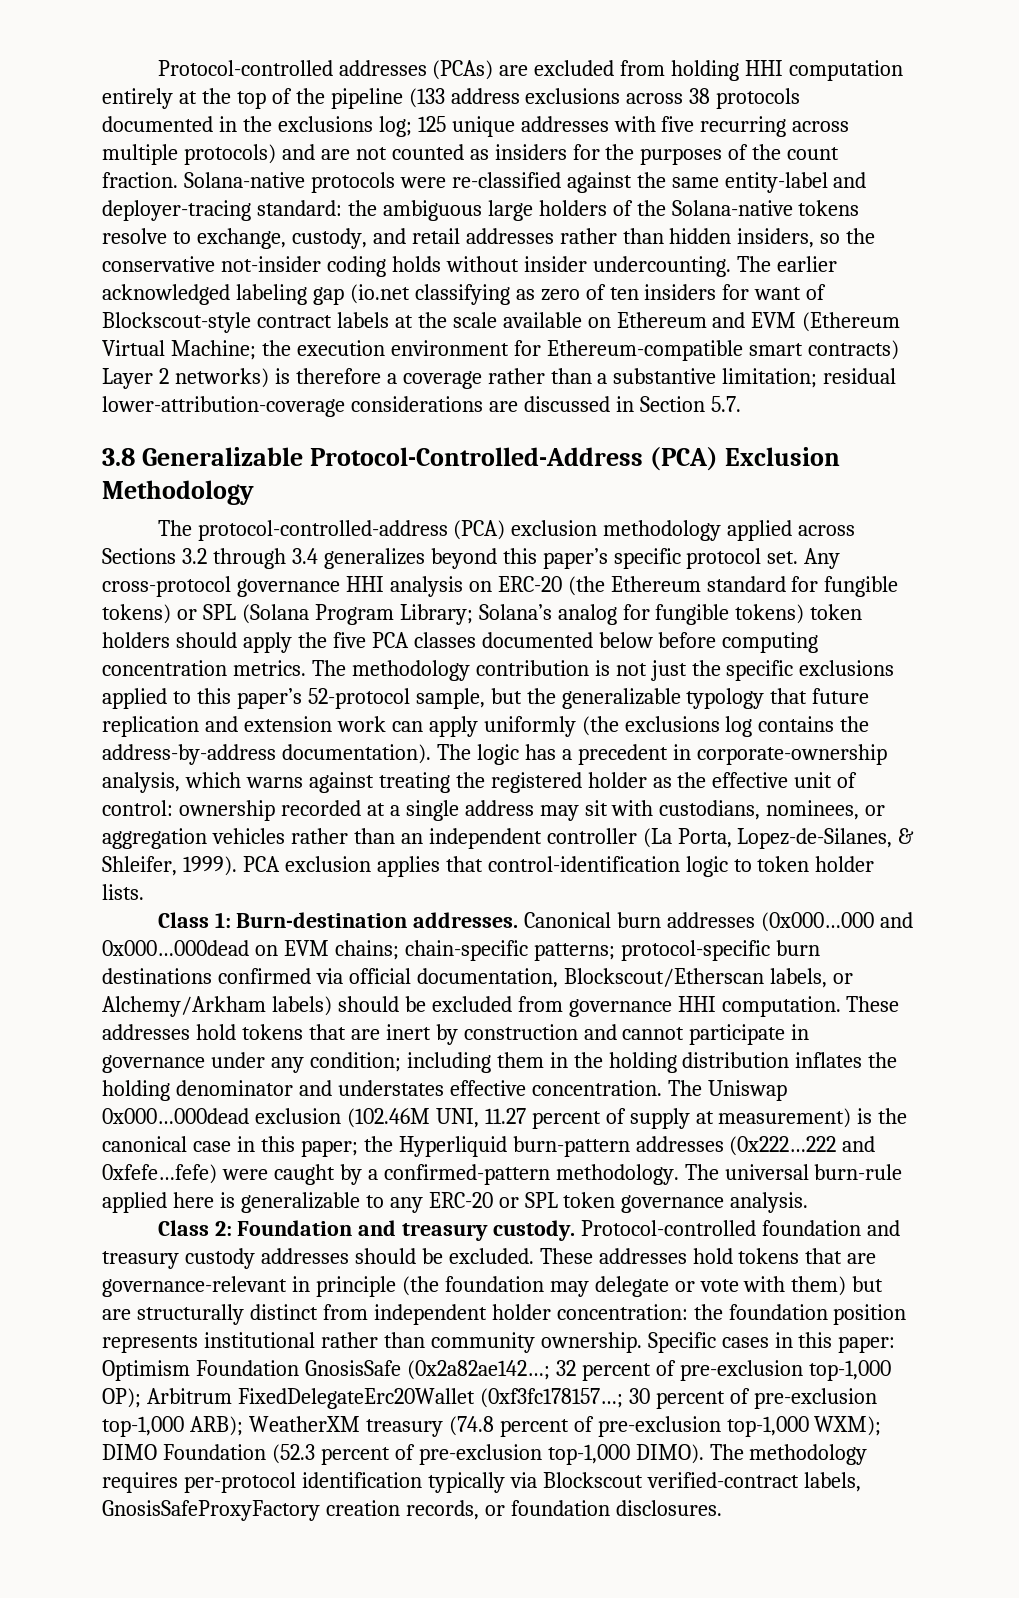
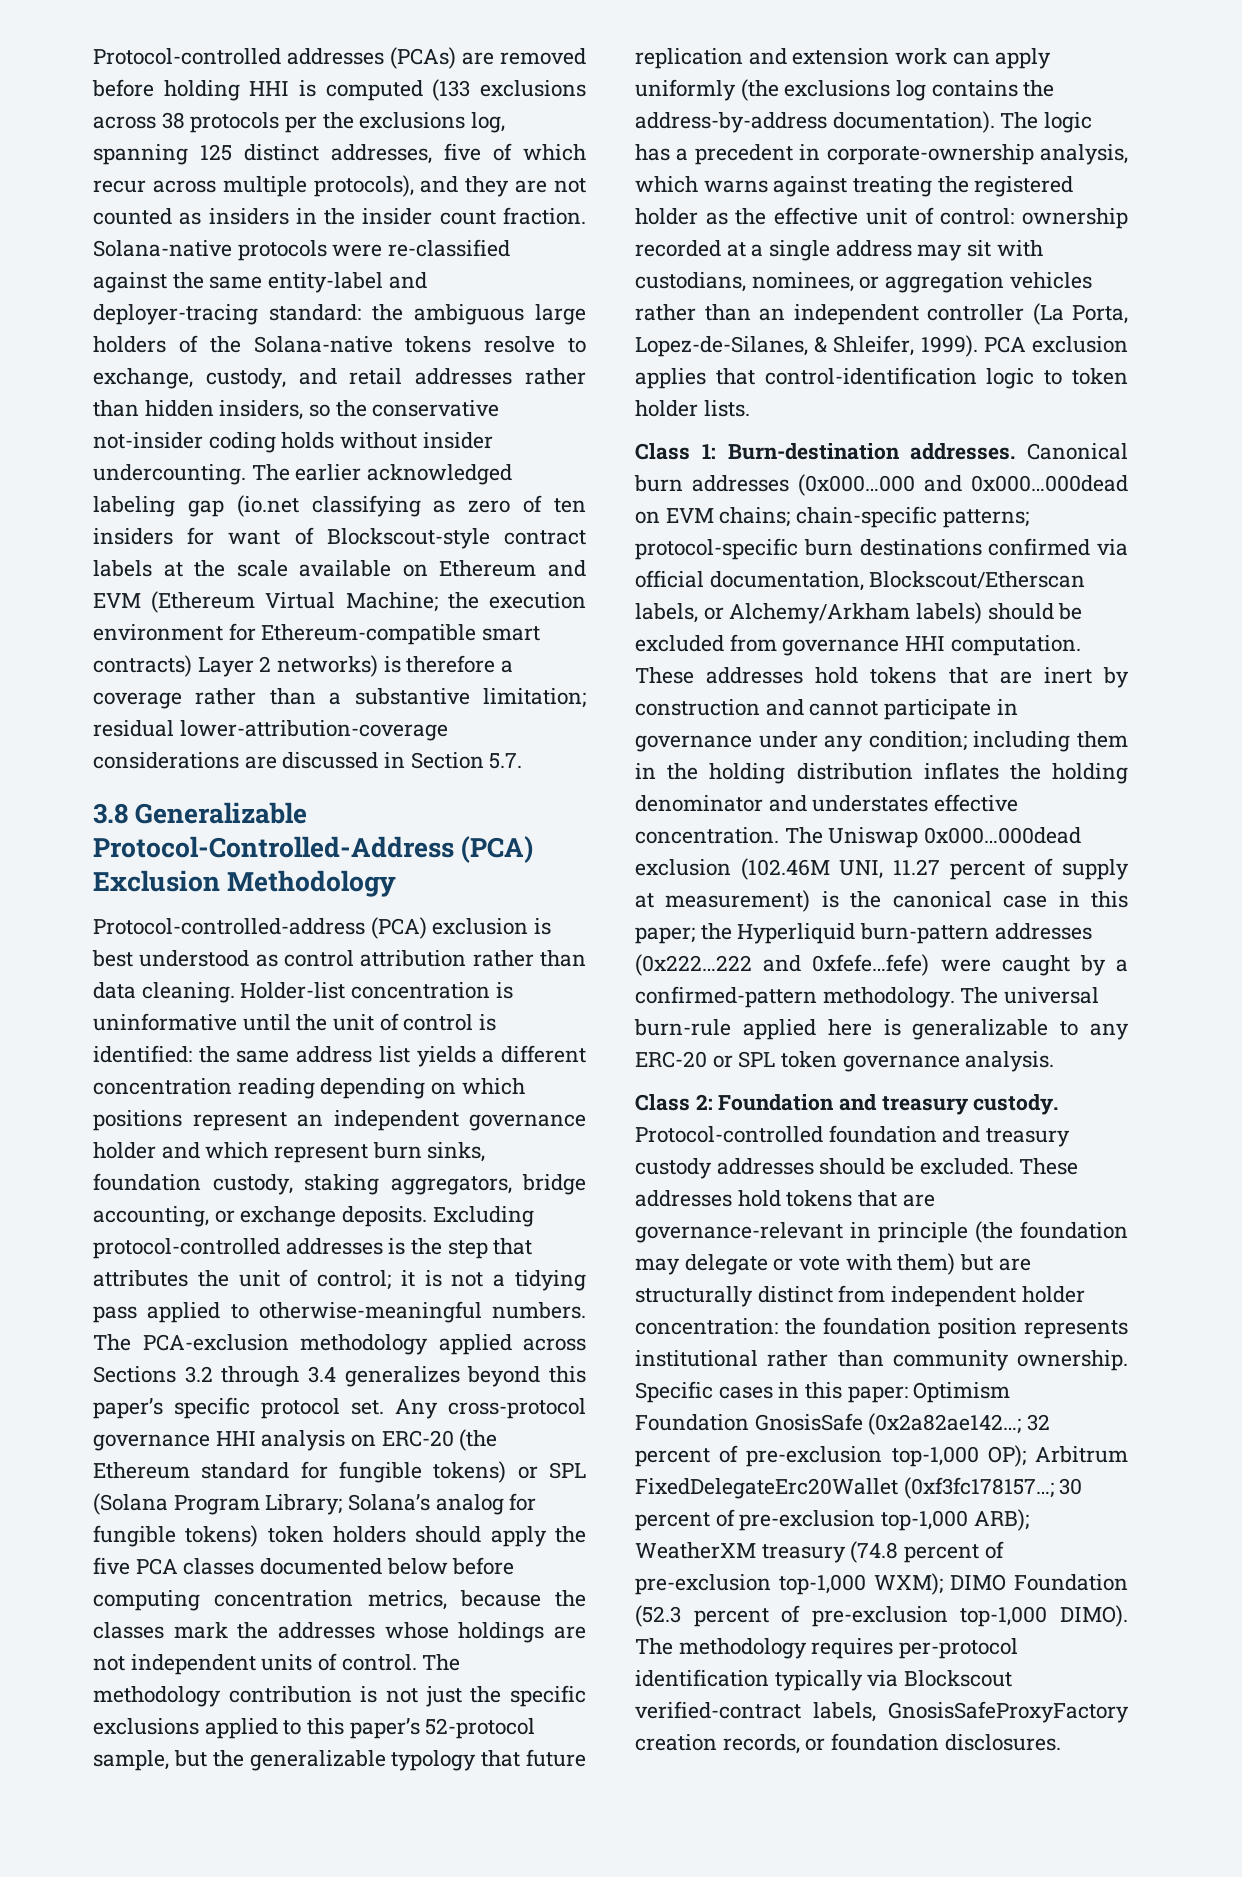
[534,60,904,81] [102,88,801,109] [102,116,850,137] [102,144,315,165] excluded from holding HHI computation entirely at the top of the pipeline (133 address exclusions across 38 protocols documented in the exclusions log; 125 unique addresses with five recurring across multiple protocols) and -> [500,48,586,65] [92,79,586,101] [93,112,506,133] [93,143,586,165] [93,175,510,197] removed before holding HHI is computed (133 exclusions across 38 protocols per the exclusions log, spanning 125 distinct addresses, five of which recur across multiple protocols), and they
[572,144,782,165] for the purposes of the -> [295,208,433,225] in the insider
[157,520,598,541] The protocol-controlled-address (PCA) exclusion -> [93,917,552,939] [92,950,586,967] [93,982,513,1003] [93,1013,497,1031] [93,1045,586,1067] [93,1078,525,1099] [93,1110,586,1131] [93,1142,486,1163] [93,1173,586,1195] [93,1206,534,1227] [93,1238,533,1259] [93,1269,586,1291] [93,1301,586,1323] [93,1334,289,1351] Protocol-controlled-address (PCA) exclusion is best understood as control attribution rather than data cleaning. Holder-list concentration is uninformative until the unit of control is identified: the same address list yields a different concentration reading depending on which positions represent an independent governance holder and which represent burn sinks, foundation custody, staking aggregators, bridge accounting, or exchange deposits. Excluding protocol-controlled addresses is the step that attributes the unit of control; it is not a tidying pass applied to otherwise-meaningful numbers. The PCA-exclusion
[232,660,306,676] metrics. -> [367,1590,586,1610] [93,1622,586,1643] [93,1653,417,1675] metrics, because the classes mark the addresses whose holdings are not independent units of control.

